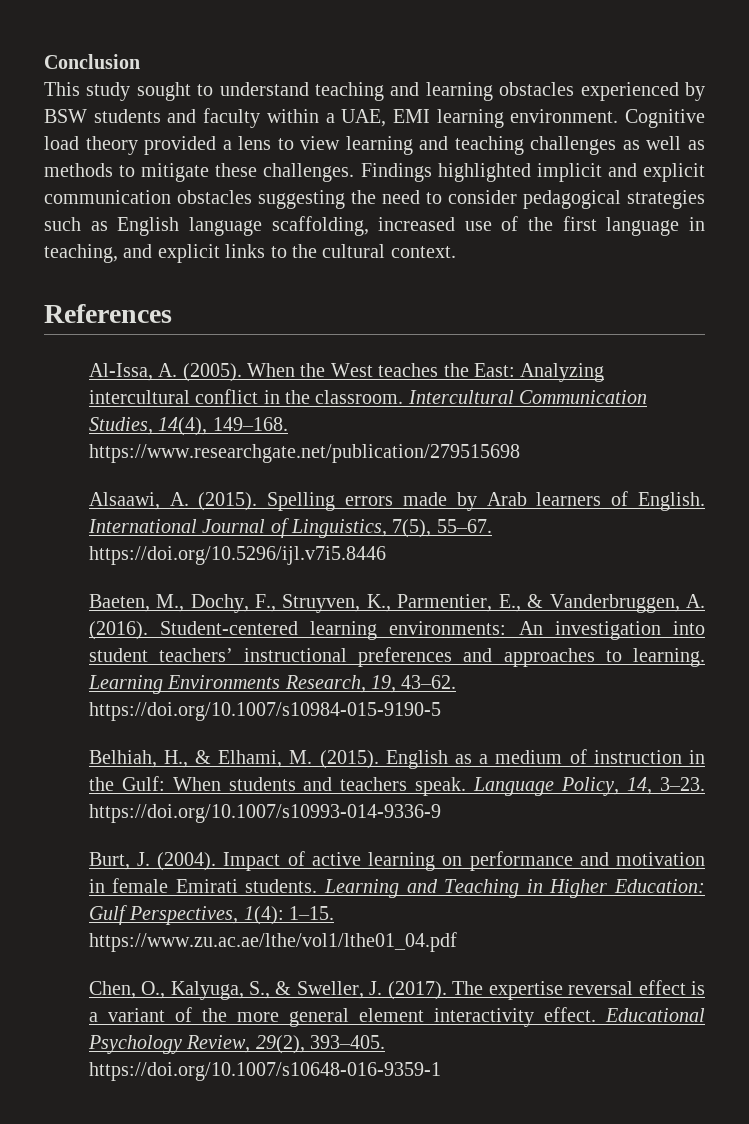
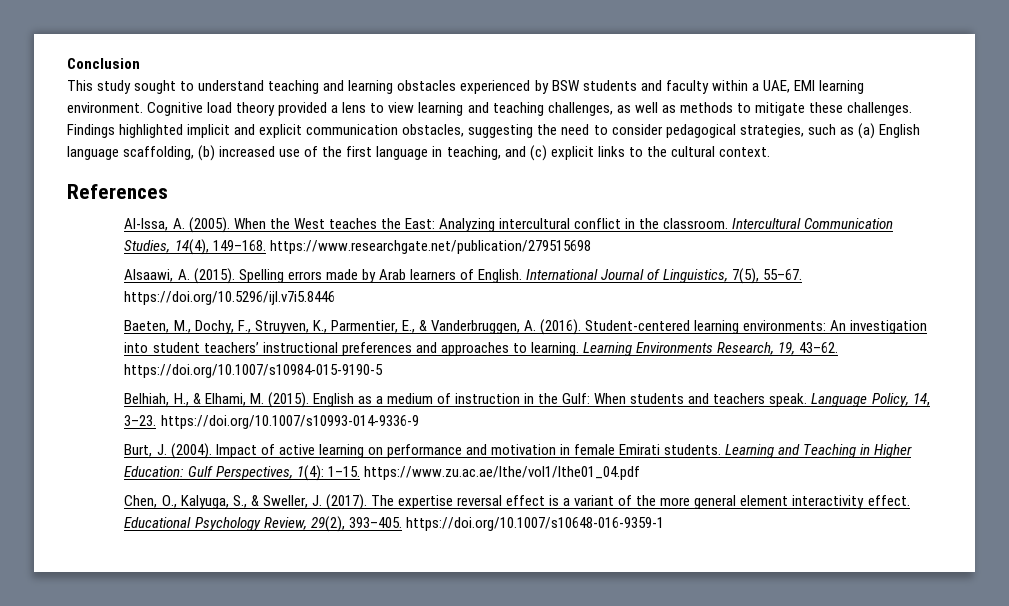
[530,136,617,155] challenges -> [547,102,613,116] challenges,
[177,190,252,204] obstacles -> [402,124,465,137] obstacles,
[627,190,705,209] strategies -> [739,124,804,138] strategies,
(108, 226) none -> [857,123,875,139] (a)
(369, 226) none -> [198,145,216,161] (b)
(153, 251) none -> [529,145,547,161] (c)

